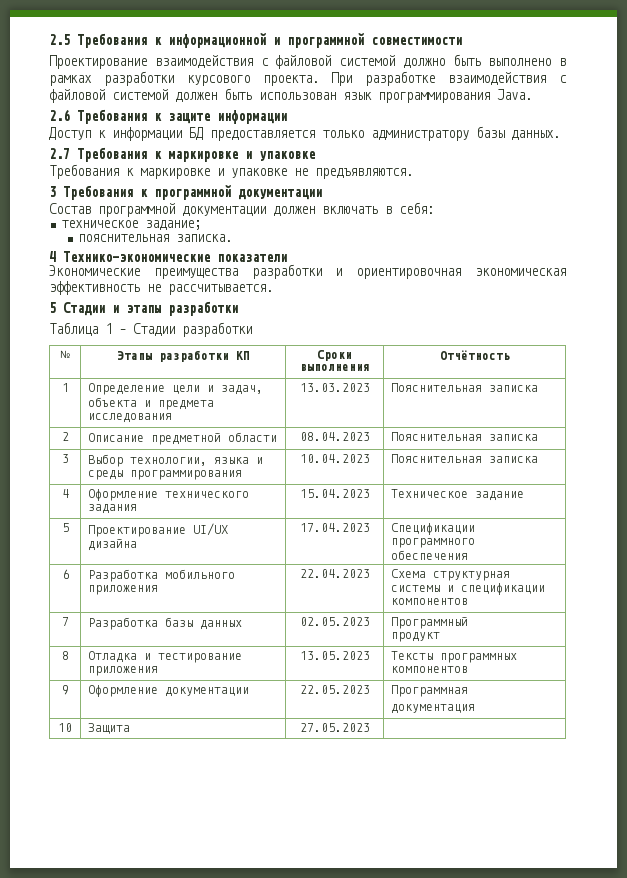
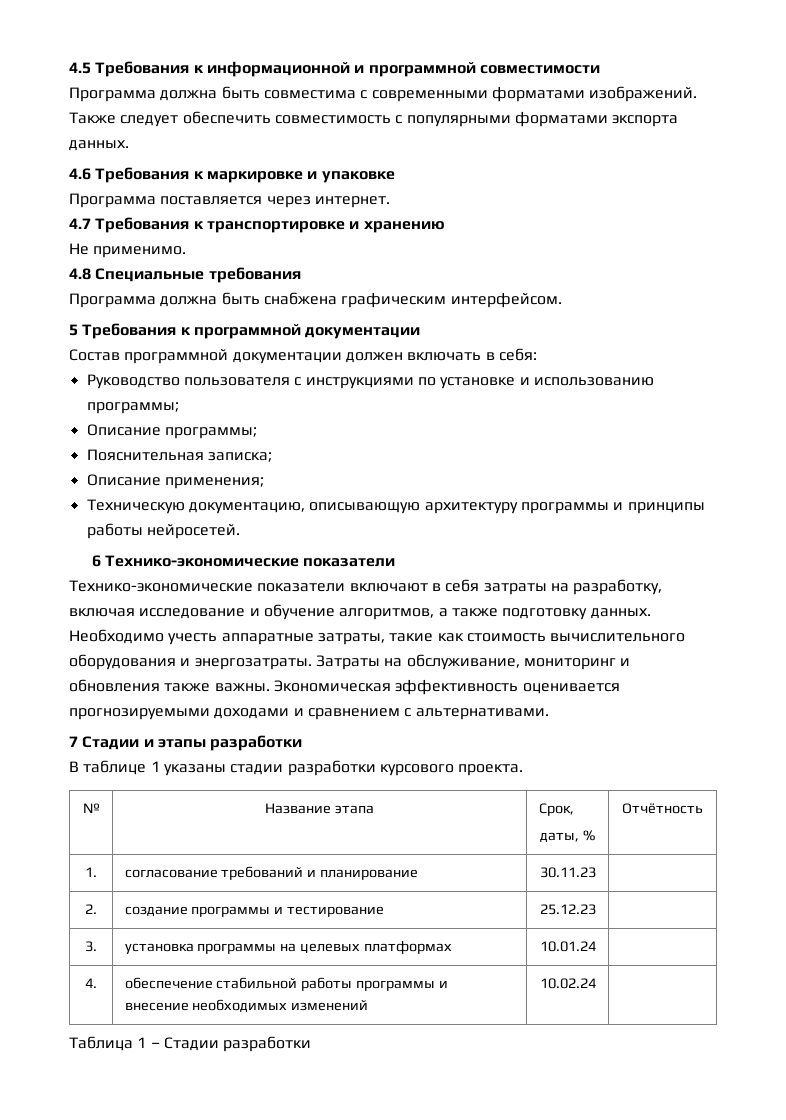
[49,34,70,45] 2.5 -> [69,62,91,74] 4.5
[49,54,566,69] [49,71,567,86] [49,88,532,103] [49,109,287,124] [49,126,505,141] Проектирование взаимодействия с файловой системой должно быть выполнено в рамках разработки курсового проекта. При разработке взаимодействия с файловой системой должен быть использован язык программирования Java. // 2.6 Требования к защите информации // Доступ к информации БД предоставляется только администратору базы -> [69,86,698,102] [69,111,679,127] Программа должна быть совместима с современными форматами изображений. Также следует обеспечить совместимость с популярными форматами экспорта
[49,148,70,159] 2.7 -> [69,168,91,180] 4.6
[49,164,413,179] [49,186,56,197] Требования к маркировке и упаковке не предъявляются. // 3 -> [69,193,390,208] [69,217,445,233] [69,243,187,258] [69,267,301,283] [69,292,562,308] [69,324,78,336] Программа поставляется через интернет. // 4.7 Требования к транспортировке и хранению // Не применимо. // 4.8 Специальные требования // Программа должна быть снабжена графическим интерфейсом. // 5
[61,220,202,230] [78,234,233,242] [49,251,287,262] [49,264,566,279] [49,281,273,295] [49,301,238,316] техническое задание; // пояснительная записка. // 4 Технико-экономические показатели // Экономические преимущества разработки и ориентировочная экономическая эффективность не рассчитывается. // 5 Стадии и этапы разработки -> [86,374,654,389] [86,402,179,414] [86,424,257,439] [86,449,272,462] [86,474,264,489] [86,499,705,514] [86,523,240,539] [91,555,396,567] [69,579,663,595] [69,604,651,620] [69,629,686,645] [69,654,631,670] [69,679,620,695] [69,708,549,720] [69,735,303,751] [69,760,524,776] [82,803,100,813] [265,803,374,814] [538,803,574,816] [540,830,595,842] [622,803,703,814] [85,867,97,877] [124,866,419,880] [539,867,596,878] [85,904,97,914] [124,906,385,917] [539,904,596,915] [85,941,97,952] [124,940,453,954] [539,941,596,952] [85,978,97,988] [124,977,449,991] [124,999,369,1012] [539,978,596,989] Руководство пользователя с инструкциями по установке и использованию программы; // Описание программы; // Пояснительная записка; // Описание применения; // Техническую документацию, описывающую архитектуру программы и принципы работы нейросетей. // 6 Технико-экономические показатели // Технико-экономические показатели включают в себя затраты на разработку, включая исследование и обучение алгоритмов, а также подготовку данных. Необходимо учесть аппаратные затраты, такие как стоимость вычислительного оборудования и энергозатраты. Затраты на обслуживание, мониторинг и обновления также важны. Экономическая эффективность оценивается прогнозируемыми доходами и сравнением с альтернативами. // 7 Стадии и этапы разработки // В таблице 1 указаны стадии разработки курсового проекта. // № | Название этапа | Срок, // даты, % | Отчётность // 1. | согласование требований и планирование | 30.11.23 | // 2. | создание программы и тестирование | 25.12.23 | // 3. | установка программы на целевых платформах | 10.01.24 | // 4. | обеспечение стабильной работы программы и внесение необходимых изменений | 10.02.24 |
[60,350,70,358] [116,350,250,362] [317,350,352,361] [299,364,370,371] [439,350,510,360] [61,383,69,392] [88,383,264,395] [88,397,215,410] [88,413,173,423] [299,383,370,392] [391,383,539,392] [61,432,69,441] [88,432,278,445] [299,432,370,441] [391,432,539,441] [61,454,69,463] [88,454,264,467] [88,470,243,480] [299,454,370,463] [391,454,539,463] [61,489,69,498] [88,489,250,501] [88,504,138,514] [299,489,370,498] [391,489,525,501] [61,523,69,532] [88,523,229,537] [88,539,138,551] [299,523,370,532] [391,523,476,535] [391,538,476,548] [391,550,469,560] [61,569,69,579] [88,569,236,582] [88,585,159,595] [299,569,370,578] [391,569,511,581] [391,583,546,595] [391,598,469,605] [61,617,69,626] [88,617,243,630] [299,617,370,626] [391,617,469,629] [391,632,441,642] [61,651,69,660] [88,651,243,663] [88,666,159,676] [299,651,370,660] [391,651,518,663] [391,666,469,673] [61,685,69,695] [88,685,250,697] [299,685,370,694] [391,685,469,697] [391,704,476,714] [58,723,72,732] [88,723,131,734] [299,723,370,732] // № | Этапы разработки КП | Сроки выполнения | Отчётность // 1 | Определение цели и задач, объекта и предмета исследования | 13.03.2023 | Пояснительная записка // 2 | Описание предметной области | 08.04.2023 | Пояснительная записка // 3 | Выбор технологии, языка и среды программирования | 10.04.2023 | Пояснительная записка // 4 | Оформление технического задания | 15.04.2023 | Техническое задание // 5 | Проектирование UI/UX дизайна | 17.04.2023 | Спецификации программного обеспечения // 6 | Разработка мобильного приложения | 22.04.2023 | Схема структурная системы и спецификации компонентов // 7 | Разработка базы данных | 02.05.2023 | Программный // продукт // 8 | Отладка и тестирование приложения | 13.05.2023 | Тексты программных компонентов // 9 | Оформление документации | 22.05.2023 | Программная // документация // 10 | Защита | 27.05.2023 | -> (312, 1044) none

